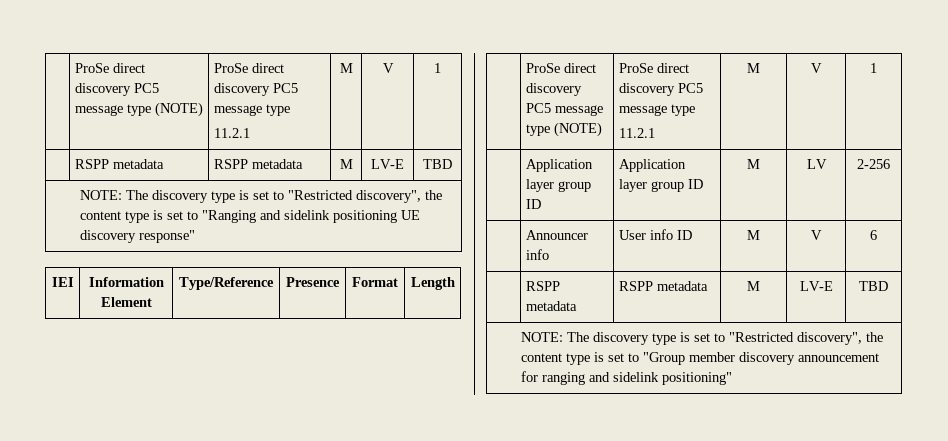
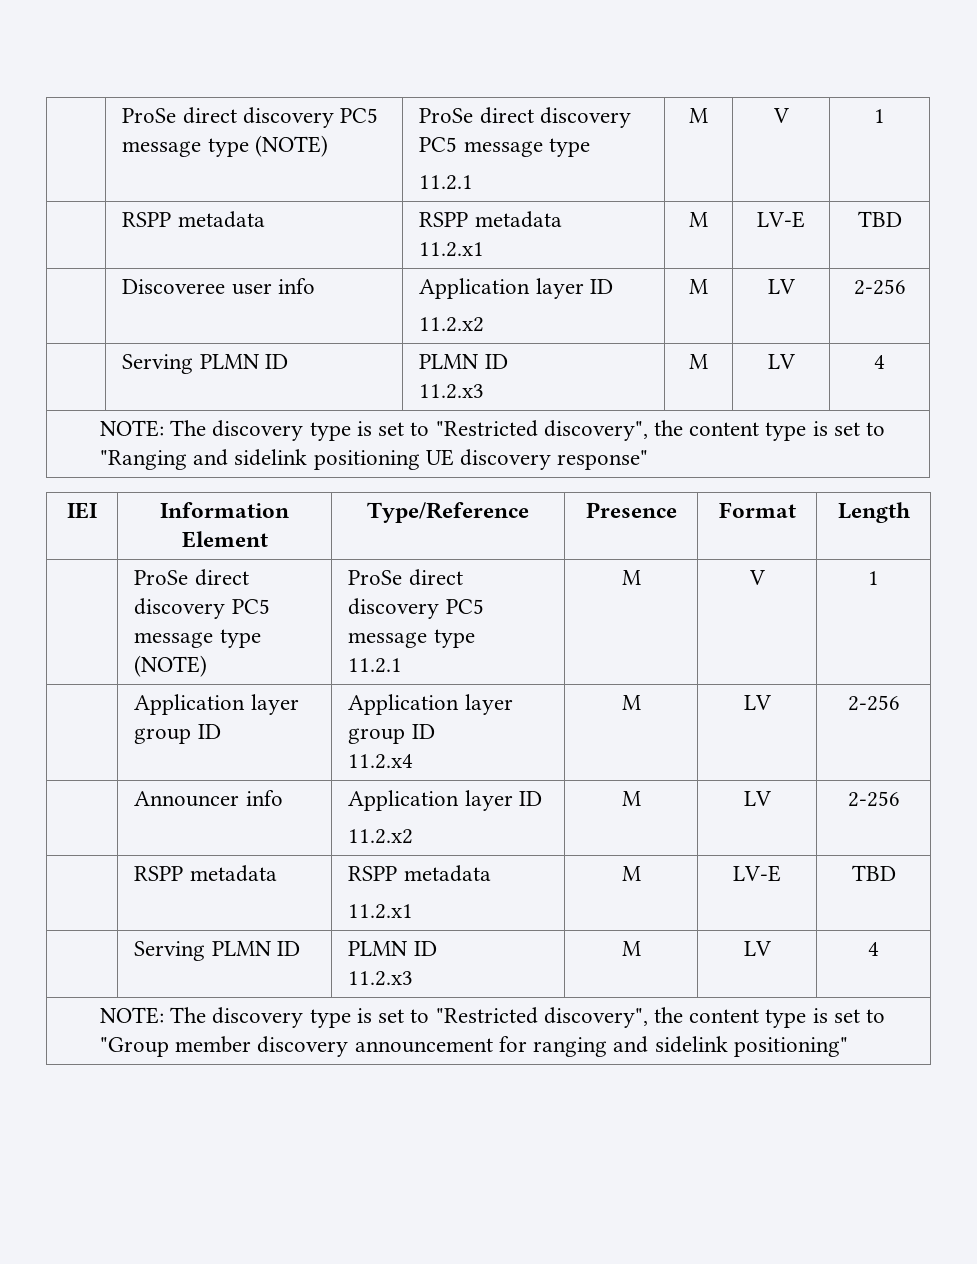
[339,159,353,169] [371,159,404,169] [423,159,452,169] | M | LV-E | TBD -> [419,242,485,257] [689,212,708,227] [757,211,805,228] [857,211,902,227] [122,278,315,295] [419,278,613,299] [419,317,485,332] [689,279,708,294] [767,279,795,294] [853,279,906,295] [122,354,288,374] [419,354,508,369] [419,384,485,399] [689,354,708,369] [767,354,795,369] [874,355,885,369] // 11.2.x1 | M | LV-E | TBD // | Discoveree user info | Application layer ID // 11.2.x2 | M | LV | 2-256 // | Serving PLMN ID | PLMN ID // 11.2.x3 | M | LV | 4
(703, 184) none -> [348,754,414,769] // 11.2.x4
[618,229,692,240] [747,230,760,240] [811,230,822,240] [870,230,877,240] [525,281,560,291] [525,301,577,311] [618,281,708,291] [747,281,760,291] [799,281,833,291] [859,281,888,291] User info ID | M | V | 6 // | RSPP metadata | RSPP metadata | M | LV-E | TBD -> [348,790,542,811] [348,829,414,844] [621,791,641,806] [743,791,771,806] [847,791,900,807] [134,865,277,882] [348,865,491,882] [348,904,414,919] [621,866,641,881] [733,865,781,882] [851,865,896,881] [134,941,300,961] [348,941,437,956] [348,971,414,986] [621,941,641,956] [743,941,771,956] [868,942,879,956] Application layer ID // 11.2.x2 | M | LV | 2-256 // | RSPP metadata | RSPP metadata // 11.2.x1 | M | LV-E | TBD // | Serving PLMN ID | PLMN ID // 11.2.x3 | M | LV | 4

